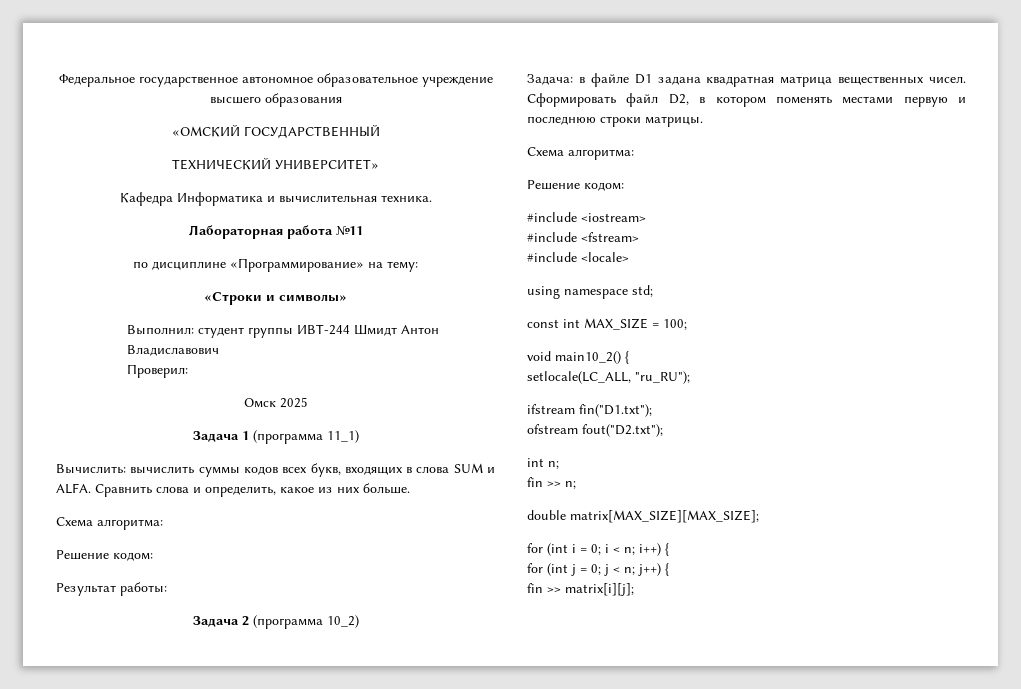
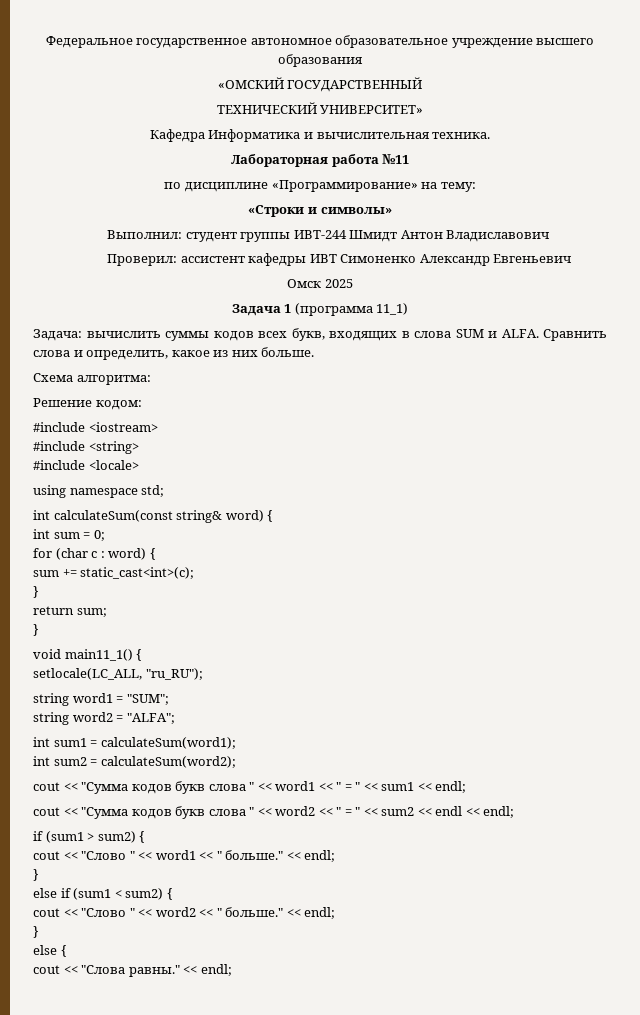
(188, 371) none -> [180,253,573,266] ассистент кафедры ИВТ Симоненко Александр Евгеньевич
[56,464,126,474] Вычислить: -> [33,329,82,341] Задача:
[56,582,167,596] [192,615,359,629] [527,73,966,87] [527,93,966,107] [527,116,703,127] [527,147,634,160] [527,180,624,191] // Результат работы: // Задача 2 (программа 10_2) // Задача: в файле D1 задана квадратная матрица вещественных чисел. Сформировать файл D2, в котором поменять местами первую и последнюю строки матрицы. // Схема алгоритма: // Решение кодом: -> (142, 405) none
[581,232,639,242] <fstream> -> [88,441,139,454] <string>
[527,318,687,330] const int MAX_SIZE = 100; -> [33,510,274,523] [33,529,105,541] [33,548,156,560] [33,567,195,579] [33,586,39,598] [33,606,107,617] [33,624,39,636] int calculateSum(const string& word) { // int sum = 0; // for (char c : word) { // sum += static_cast<int>(c); // } // return sum; // }
[555,351,621,364] main10_2() -> [64,649,133,661] main11_1()
[527,404,652,417] [527,424,663,437] [527,458,559,469] [527,477,576,489] [527,510,759,523] [527,543,669,556] [527,563,669,576] [527,583,634,596] ifstream fin("D1.txt"); // ofstream fout("D2.txt"); // int n; // fin >> n; // double matrix[MAX_SIZE][MAX_SIZE]; // for (int i = 0; i < n; i++) { // for (int j = 0; j < n; j++) { // fin >> matrix[i][j]; -> [33,693,169,706] [33,712,175,725] [33,737,236,749] [33,756,236,768] [33,781,467,794] [33,806,515,819] [33,831,146,843] [33,850,336,862] [33,869,39,881] [33,888,173,900] [33,907,336,919] [33,926,39,938] [33,945,67,957] [33,964,232,977] string word1 = "SUM"; // string word2 = "ALFA"; // int sum1 = calculateSum(word1); // int sum2 = calculateSum(word2); // cout << "Сумма кодов букв слова " << word1 << " = " << sum1 << endl; // cout << "Сумма кодов букв слова " << word2 << " = " << sum2 << endl << endl; // if (sum1 > sum2) { // cout << "Слово " << word1 << " больше." << endl; // } // else if (sum1 < sum2) { // cout << "Слово " << word2 << " больше." << endl; // } // else { // cout << "Слова равны." << endl;

